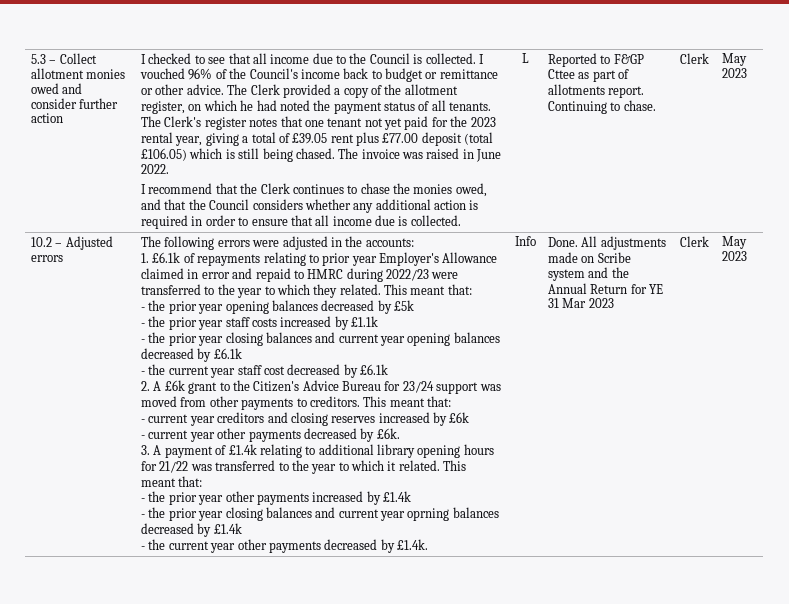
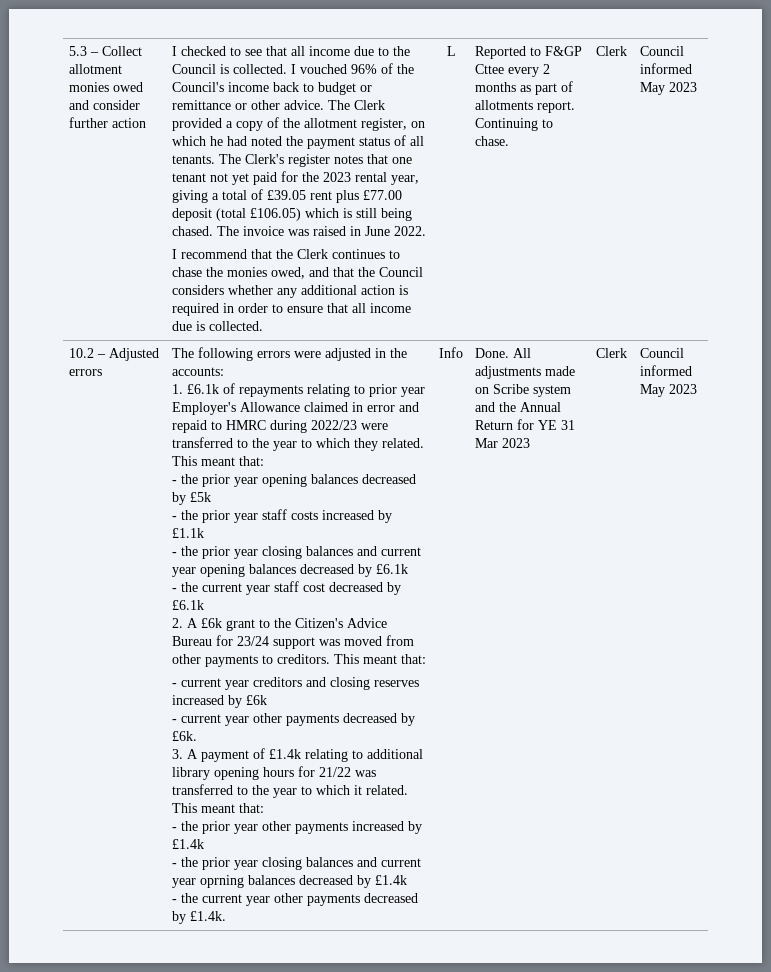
(576, 74) none -> [508,64,551,77] [475,82,517,92] every 2 months
(710, 58) none -> [640,46,685,56] [640,63,693,74] Council informed
(710, 241) none -> [640,348,685,358] [640,365,693,376] Council informed

